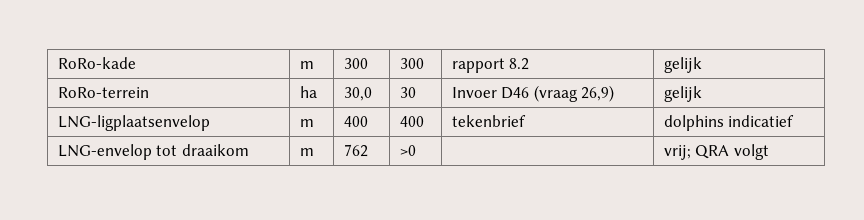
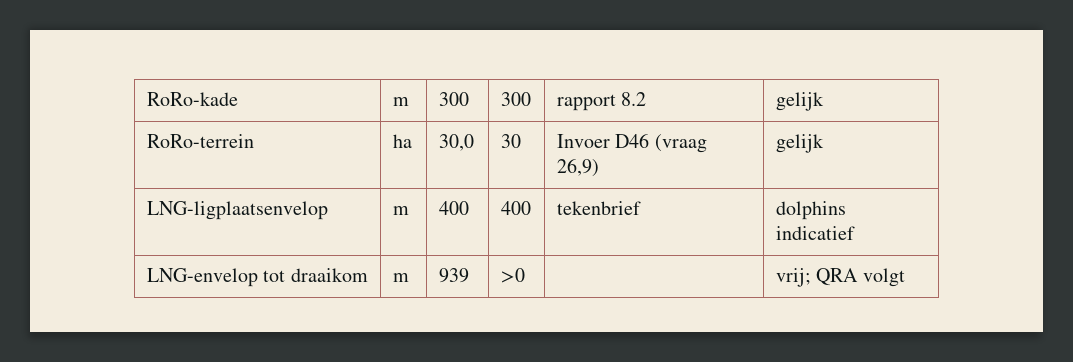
[343,144,368,157] 762 -> [438,268,469,283] 939

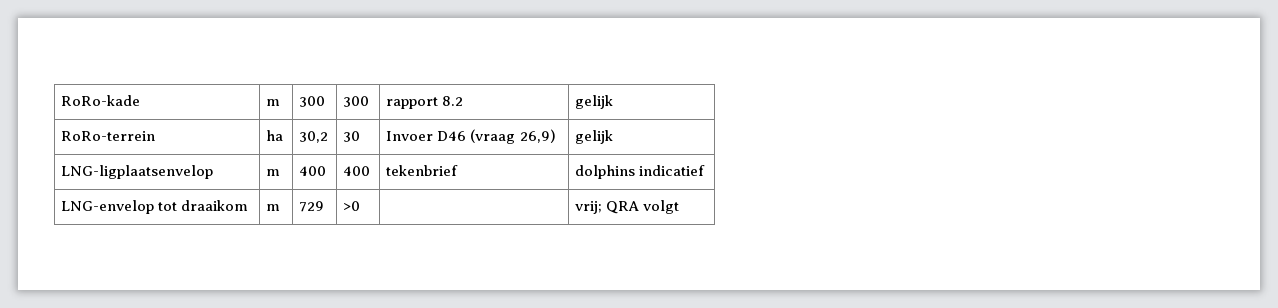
[438,134,474,151] 30,0 -> [299,131,329,143] 30,2
[438,268,469,283] 939 -> [299,201,325,212] 729

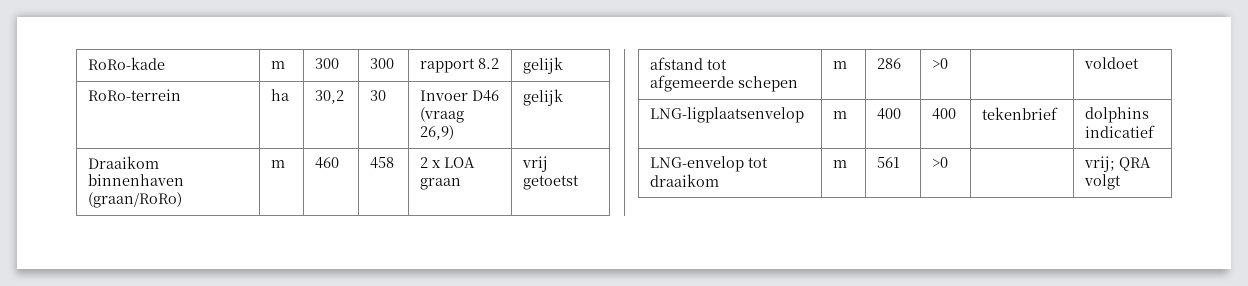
(614, 137) none -> [88,156,160,169] [88,174,185,186] [88,192,183,208] [271,160,286,168] [315,157,340,169] [370,157,395,169] [420,157,476,168] [420,178,462,190] [522,156,549,172] [523,175,580,190] [650,57,728,70] [650,75,799,92] [833,61,848,69] [877,58,902,69] [932,58,949,69] [1084,57,1140,69] // Draaikom binnenhaven (graan/RoRo) | m | 460 | 458 | 2 x LOA graan | vrij getoetst // afstand tot afgemeerde schepen | m | 286 | >0 | | voldoet
[299,201,325,212] 729 -> [877,157,901,168] 561

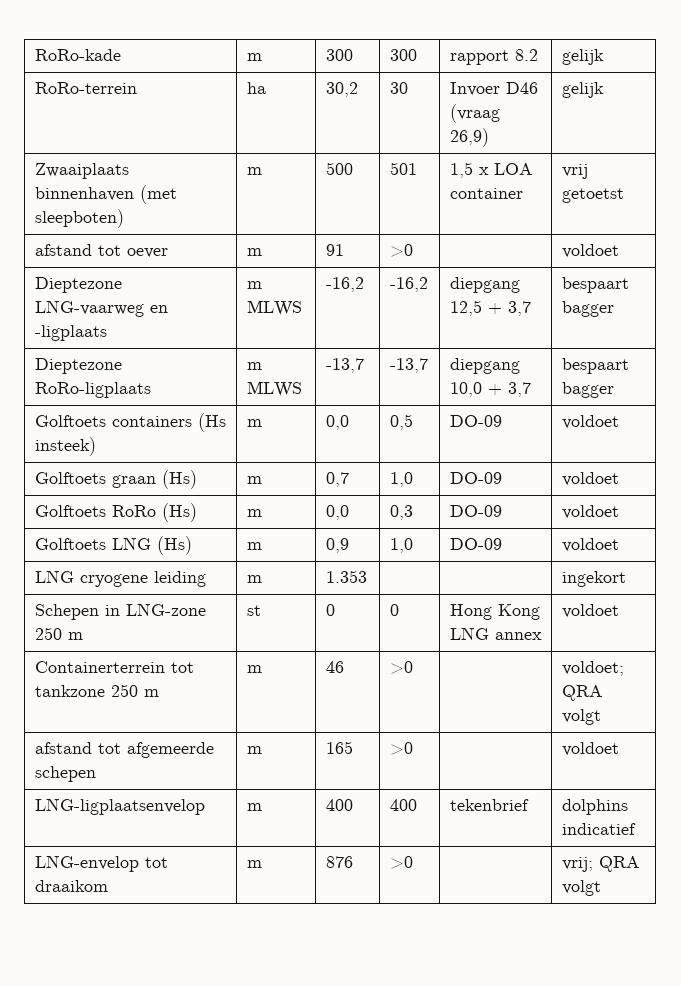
[88,156,160,169] [88,174,185,186] [88,192,183,208] [271,160,286,168] [315,157,340,169] [370,157,395,169] [420,157,429,168] Draaikom binnenhaven (graan/RoRo) | m | 460 | 458 | 2 -> [34,163,129,179] [34,185,177,204] [34,209,124,228] [246,167,262,175] [325,162,353,175] [389,162,417,175] [449,162,473,178] Zwaaiplaats binnenhaven (met sleepboten) | m | 500 | 501 | 1,5
[420,178,462,190] graan -> [449,188,523,199] container
(580, 182) none -> [34,244,168,258] [246,248,262,256] [325,244,344,256] [389,244,413,257] [561,244,619,258] [34,277,122,293] [34,300,168,317] [34,325,107,341] [246,281,262,289] [246,300,302,316] [325,277,364,292] [389,277,428,292] [449,277,520,293] [449,300,531,316] [561,277,629,293] [561,301,614,317] [34,358,122,374] [34,382,151,398] [246,362,262,370] [246,381,302,397] [325,358,364,373] [389,358,428,373] [449,358,520,374] [449,382,531,397] [561,358,629,374] [561,382,614,398] [34,413,226,432] [34,437,96,456] [246,419,262,427] [325,415,349,430] [389,414,413,430] [449,415,502,427] [561,415,619,429] [34,470,197,489] [246,476,262,484] [325,472,349,487] [389,472,413,487] [449,472,502,484] [561,472,619,486] [34,503,197,522] [246,509,262,517] [325,505,349,520] [389,505,413,520] [449,505,502,517] [561,505,619,519] [34,536,192,555] [246,542,262,550] [325,538,349,553] [389,538,413,553] [449,538,502,550] [561,538,619,552] [34,570,206,587] [246,575,262,583] [325,570,367,583] [561,571,626,587] [34,603,206,620] [34,627,83,640] [246,605,261,616] [325,604,335,616] [389,604,399,616] [449,604,540,620] [449,627,542,640] [561,604,619,618] [34,661,194,673] [34,684,159,697] [246,665,262,673] [325,661,344,673] [389,661,413,674] [561,661,624,676] [561,685,603,701] [561,709,601,725] // afstand tot oever | m | 91 | >0 | | voldoet // Dieptezone LNG-vaarweg en -ligplaats | m MLWS | -16,2 | -16,2 | diepgang 12,5 + 3,7 | bespaart bagger // Dieptezone RoRo-ligplaats | m MLWS | -13,7 | -13,7 | diepgang 10,0 + 3,7 | bespaart bagger // Golftoets containers (Hs insteek) | m | 0,0 | 0,5 | DO-09 | voldoet // Golftoets graan (Hs) | m | 0,7 | 1,0 | DO-09 | voldoet // Golftoets RoRo (Hs) | m | 0,0 | 0,3 | DO-09 | voldoet // Golftoets LNG (Hs) | m | 0,9 | 1,0 | DO-09 | voldoet // LNG cryogene leiding | m | 1.353 | | | ingekort // Schepen in LNG-zone 250 m | st | 0 | 0 | Hong Kong LNG annex | voldoet // Containerterrein tot tankzone 250 m | m | 46 | >0 | | voldoet; QRA volgt
[877,58,902,69] 286 -> [325,741,353,754] 165
[877,157,901,168] 561 -> [325,856,353,868] 876

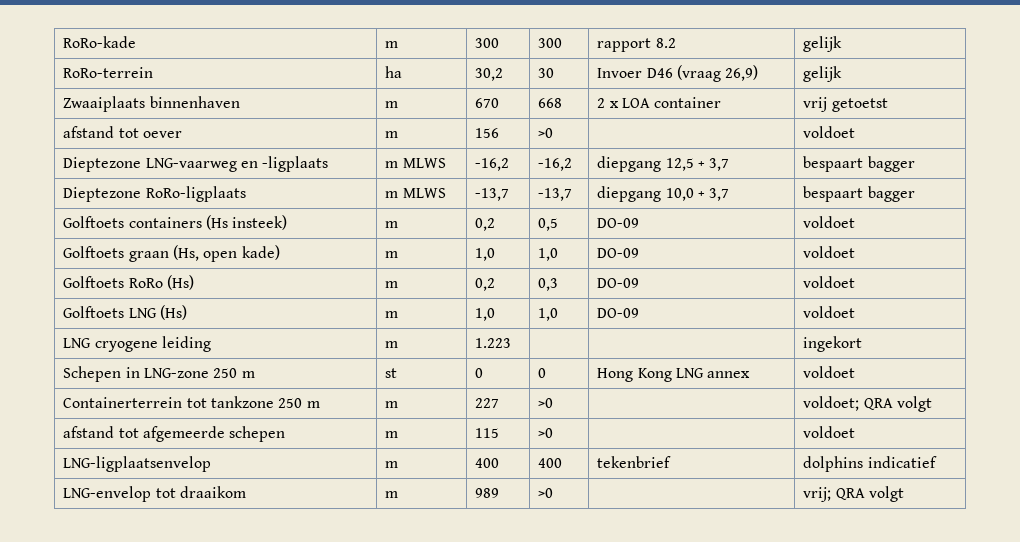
[139,185,177,204] [34,209,124,228] [246,167,262,175] [325,162,353,175] [389,162,417,175] [449,162,473,178] (met sleepboten) | m | 500 | 501 | 1,5 -> [385,101,399,108] [475,98,500,108] [538,98,563,108] [597,98,606,108] | m | 670 | 668 | 2
[325,244,344,256] 91 -> [475,128,500,138] 156
[325,415,349,430] 0,0 -> [475,218,496,231] 0,2
[161,470,197,489] [246,476,262,484] [325,472,349,487] (Hs) | m | 0,7 -> [172,245,280,262] [385,251,399,258] [475,248,496,261] (Hs, open kade) | m | 1,0
[325,505,349,520] 0,0 -> [475,278,496,291] 0,2
[325,538,349,553] 0,9 -> [475,308,496,321] 1,0
[325,570,367,583] 1.353 -> [475,338,512,348] 1.223
[325,661,344,673] 46 -> [475,398,500,408] 227
[325,741,353,754] 165 -> [475,428,500,438] 115
[325,856,353,868] 876 -> [475,488,500,498] 989

